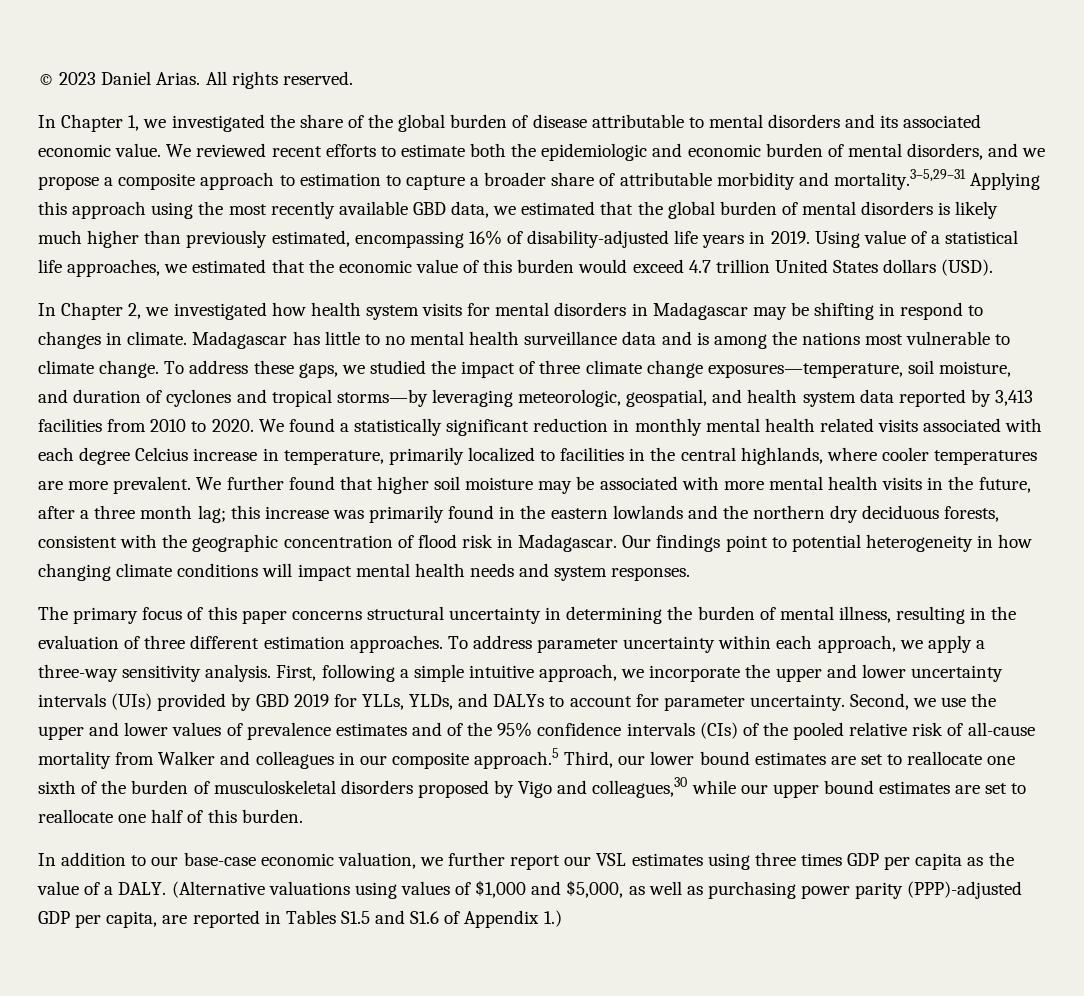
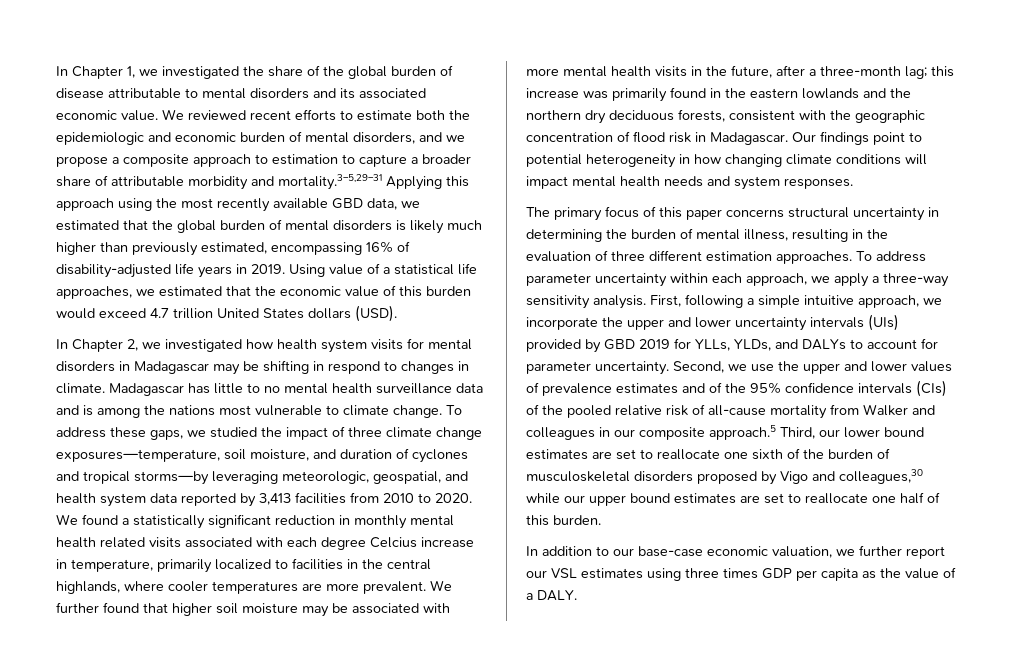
[38,71,353,89] © 2023 Daniel Arias. All rights reserved. // -> (56, 71) none
[94,505,193,519] three month -> [820,66,901,76] three-month
[171,880,1023,899] [38,910,562,928] (Alternative valuations using values of $1,000 and $5,000, as well as purchasing power parity (PPP)-adjusted GDP per capita, are reported in Tables S1.5 and S1.6 of Appendix 1.) -> (577, 595) none

